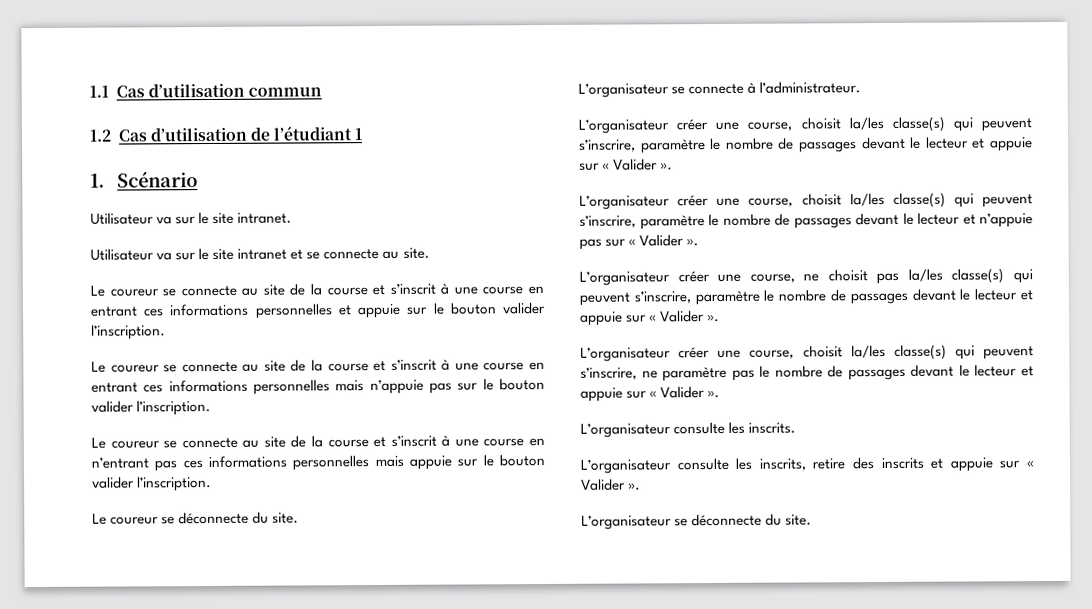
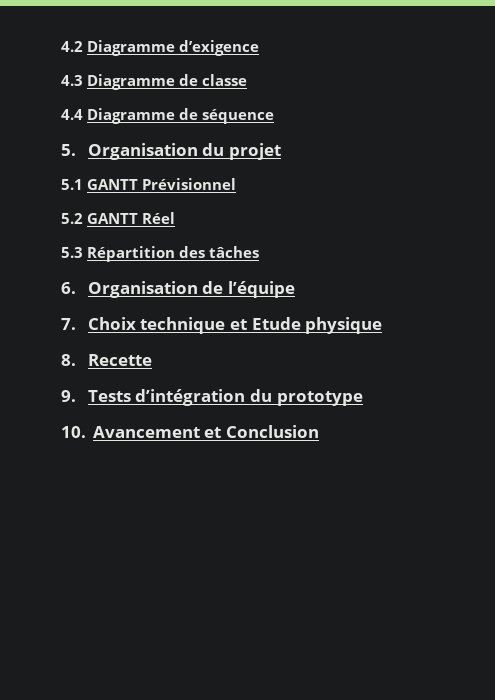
[89,82,322,98] [89,126,364,142] [90,171,198,188] [90,211,293,225] [90,247,430,261] [90,283,544,297] [91,302,546,319] [91,324,166,340] [91,359,545,373] [91,378,545,395] [91,399,212,416] [91,435,545,449] [91,454,545,472] [92,475,213,492] [92,511,300,525] [578,81,862,98] [578,116,1032,134] [579,136,1033,154] [579,158,674,171] [579,192,1033,210] [579,212,1033,230] [579,234,700,250] [579,268,1033,286] [579,288,1033,306] [580,310,721,326] [580,344,1034,362] [580,364,1034,382] [580,386,721,402] [580,421,797,438] [580,457,1034,474] [581,478,642,491] [581,513,813,530] 1.1 Cas d’utilisation commun // 1.2 Cas d’utilisation de l’étudiant 1 // 1. Scénario // Utilisateur va sur le site intranet. // Utilisateur va sur le site intranet et se connecte au site. // Le coureur se connecte au site de la course et s’inscrit à une course en entrant ces informations personnelles et appuie sur le bouton valider l’inscription. // Le coureur se connecte au site de la course et s’inscrit à une course en entrant ces informations personnelles mais n’appuie pas sur le bouton valider l’inscription. // Le coureur se connecte au site de la course et s’inscrit à une course en n’entrant pas ces informations personnelles mais appuie sur le bouton valider l’inscription. // Le coureur se déconnecte du site. // L’organisateur se connecte à l’administrateur. // L’organisateur créer une course, choisit la/les classe(s) qui peuvent s’inscrire, paramètre le nombre de passages devant le lecteur et appuie sur « Valider ». // L’organisateur créer une course, choisit la/les classe(s) qui peuvent s’inscrire, paramètre le nombre de passages devant le lecteur et n’appuie pas sur « Valider ». // L’organisateur créer une course, ne choisit pas la/les classe(s) qui peuvent s’inscrire, paramètre le nombre de passages devant le lecteur et appuie sur « Valider ». // L’organisateur créer une course, choisit la/les classe(s) qui peuvent s’inscrire, ne paramètre pas le nombre de passages devant le lecteur et appuie sur « Valider ». // L’organisateur consulte les inscrits. // L’organisateur consulte les inscrits, retire des inscrits et appuie sur « Valider ». // L’organisateur se déconnecte du site. -> [61,40,260,56] [61,74,248,90] [61,108,275,124] [61,143,281,160] [61,178,237,190] [61,212,176,224] [61,246,260,262] [61,281,295,298] [61,317,383,334] [61,354,152,366] [61,389,363,406] [61,425,319,438] 4.2 Diagramme d’exigence // 4.3 Diagramme de classe // 4.4 Diagramme de séquence // 5. Organisation du projet // 5.1 GANTT Prévisionnel // 5.2 GANTT Réel // 5.3 Répartition des tâches // 6. Organisation de l’équipe // 7. Choix technique et Etude physique // 8. Recette // 9. Tests d’intégration du prototype // 10. Avancement et Conclusion

